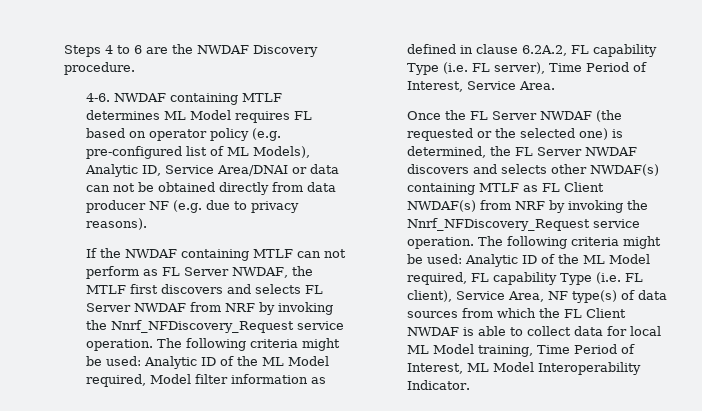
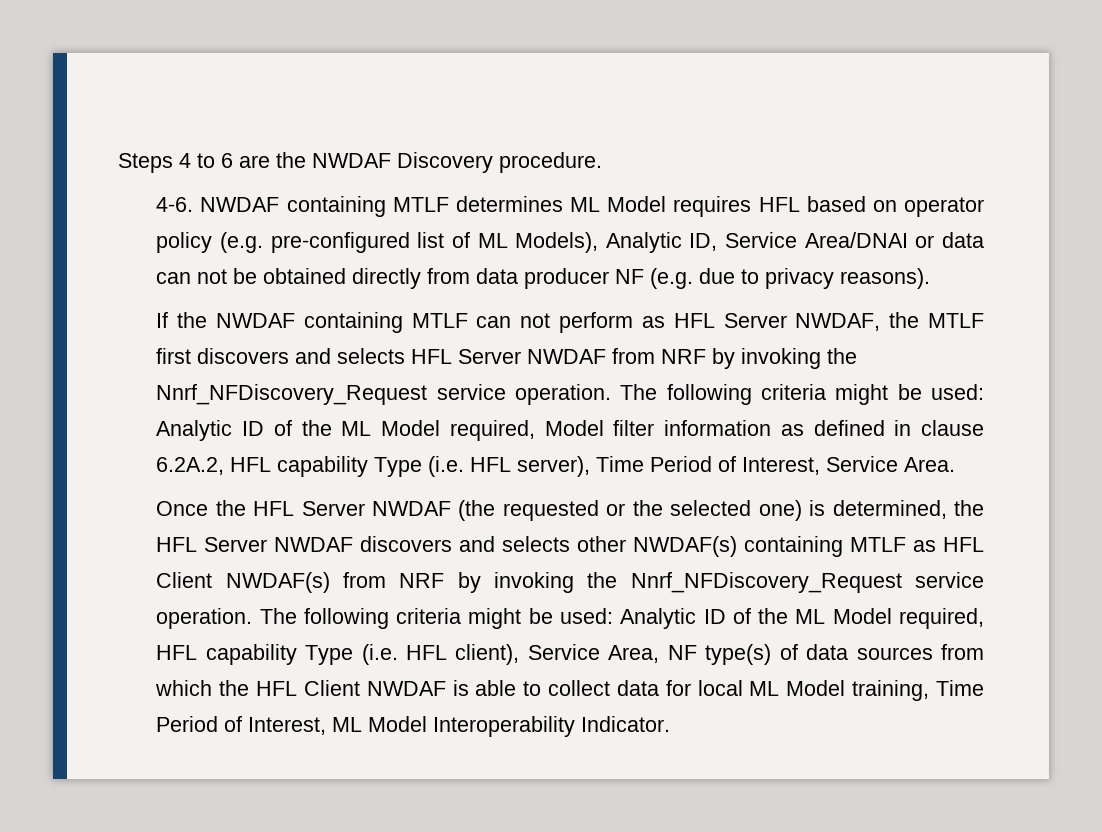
[294,111,313,120] FL -> [758,197,800,212] HFL
[162,267,181,276] FL -> [673,313,715,328] HFL
[305,285,324,294] FL -> [411,349,453,364] HFL
[571,44,658,57] [407,62,491,75] FL capability Type (i.e. FL -> [230,456,512,477] HFL capability Type (i.e. HFL
[470,111,489,120] FL -> [253,501,295,516] HFL
[515,147,534,156] FL -> [156,537,198,552] HFL
[542,183,561,192] FL -> [943,537,984,552] HFL
[471,272,644,285] FL capability Type (i.e. FL -> [156,644,448,665] HFL capability Type (i.e. HFL
[564,309,583,318] FL -> [255,681,297,696] HFL

